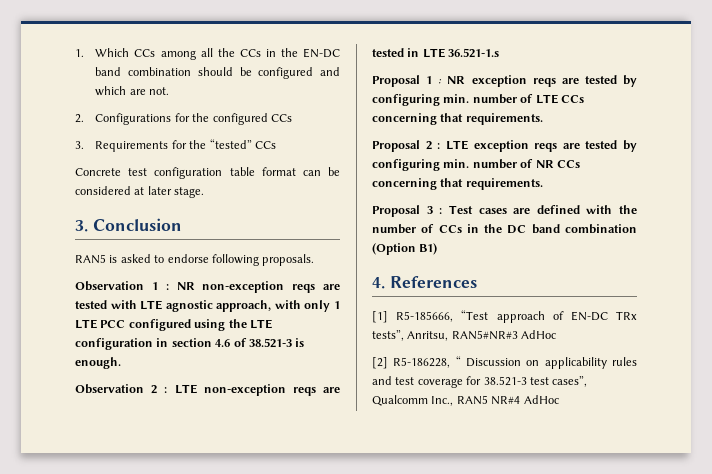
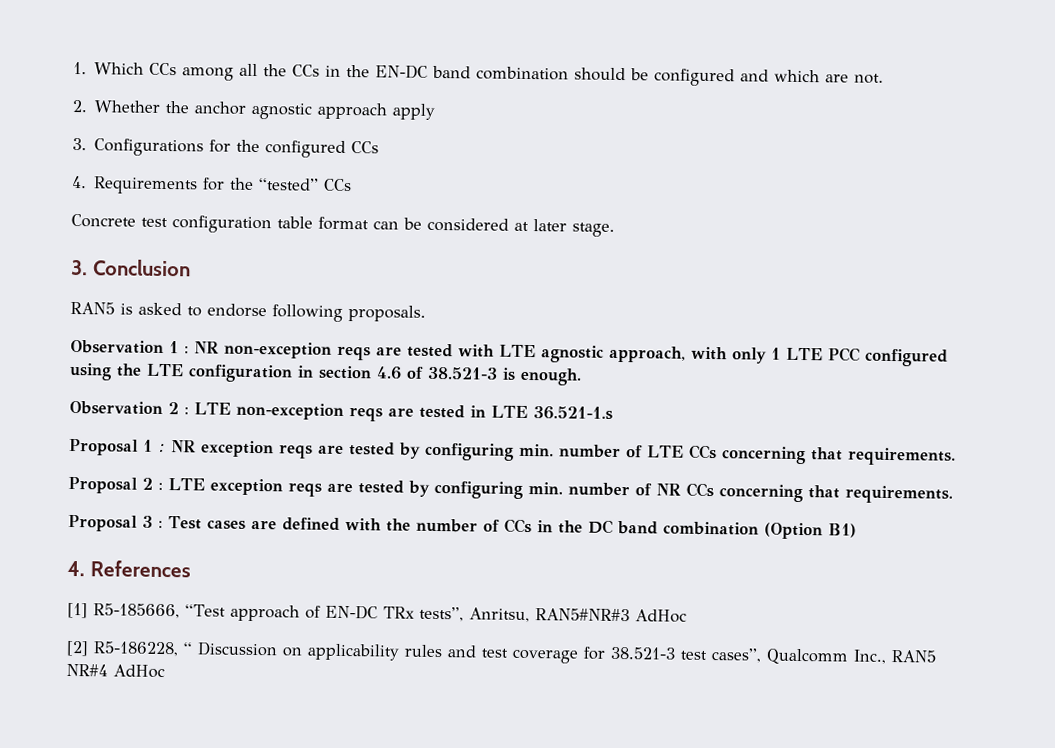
(84, 118) none -> [94,100,436,120] [72,137,87,151] Whether the anchor agnostic approach apply // 3.
[75,141,84,149] 3. -> [72,175,87,189] 4.

